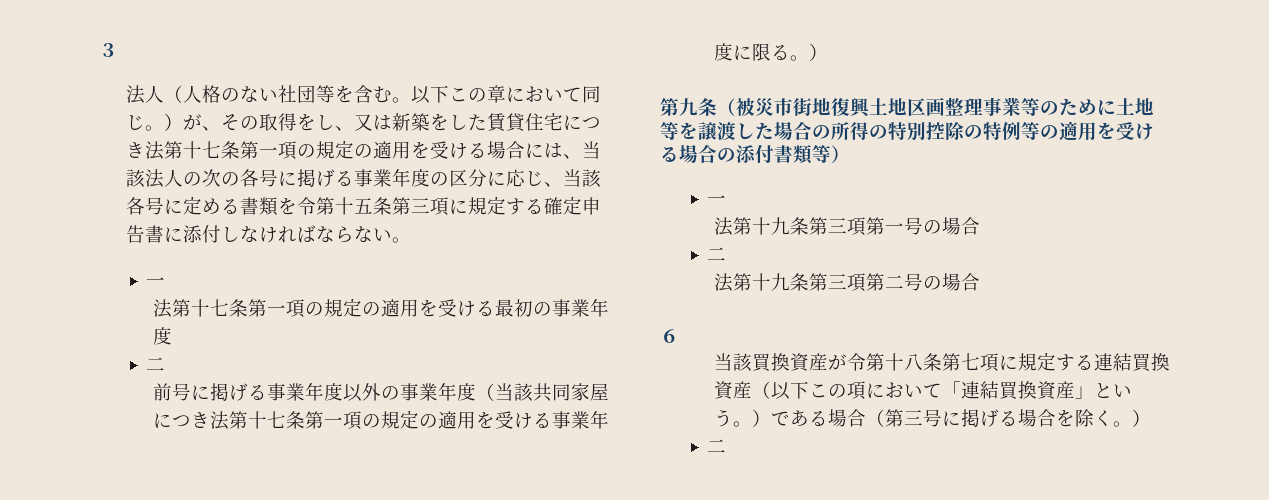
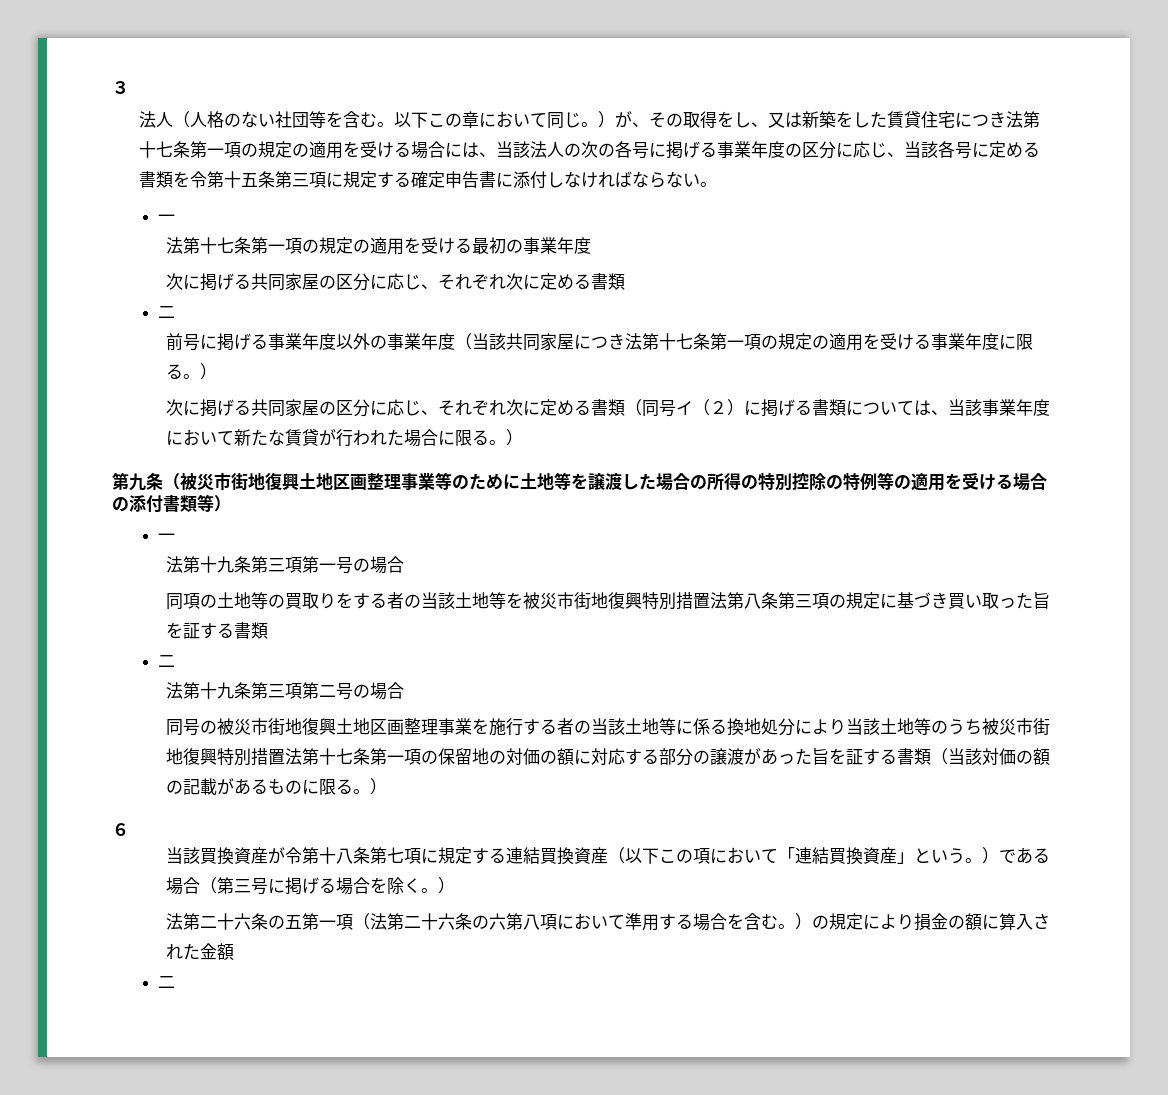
(172, 336) none -> [166,273,626,291] // 次に掲げる共同家屋の区分に応じ、それぞれ次に定める書類
(828, 52) none -> [166,399,1051,417] [166,429,524,447] // 次に掲げる共同家屋の区分に応じ、それぞれ次に定める書類（同号イ（２）に掲げる書類については、当該事業年度において新たな賃貸が行われた場合に限る。）
(980, 226) none -> [166,592,1051,610] [166,622,269,639] // 同項の土地等の買取りをする者の当該土地等を被災市街地復興特別措置法第八条第三項の規定に基づき買い取った旨を証する書類
(980, 282) none -> [166,718,1051,736] [166,748,1051,766] [166,778,388,795] // 同号の被災市街地復興土地区画整理事業を施行する者の当該土地等に係る換地処分により当該土地等のうち被災市街地復興特別措置法第十七条第一項の保留地の対価の額に対応する部分の譲渡があった旨を証する書類（当該対価の額の記載があるものに限る。）
(1151, 418) none -> [166,913,1051,931] [166,943,235,960] // 法第二十六条の五第一項（法第二十六条の六第八項において準用する場合を含む。）の規定により損金の額に算入された金額

